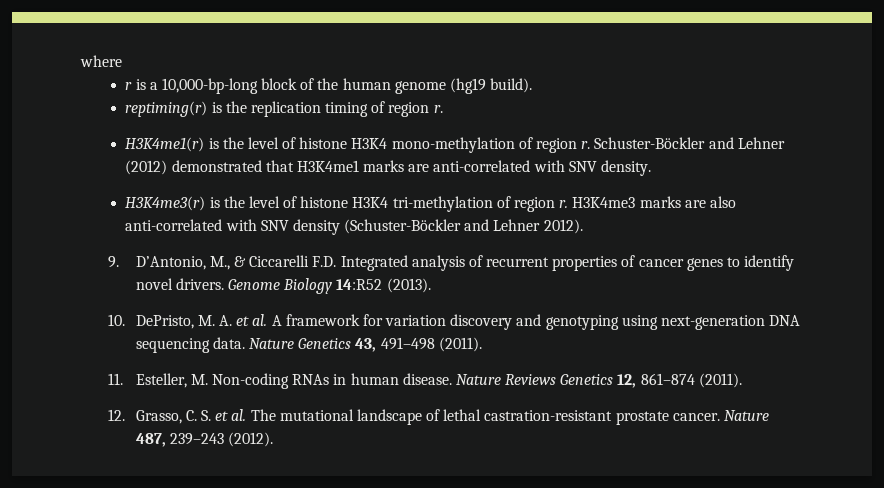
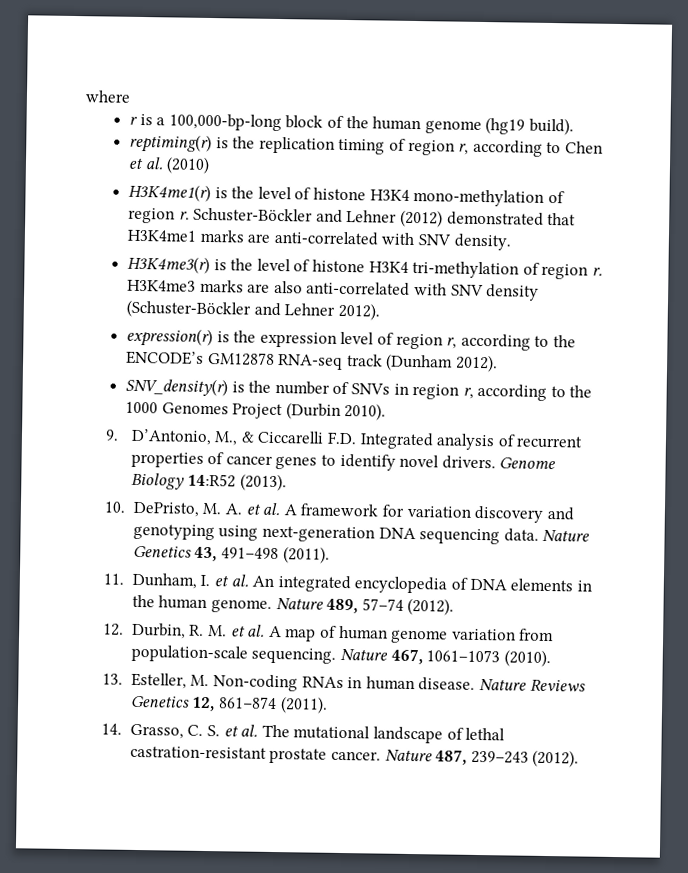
[161,78,258,94] 10,000-bp-long -> [168,113,282,132] 100,000-bp-long
[433,105,443,113] r. -> [458,139,603,157] [127,156,211,175] r, according to Chen et al. (2010)
(583, 226) none -> [125,327,576,351] [125,350,498,373] [124,377,593,401] [124,401,387,421] // expression(r) is the expression level of region r, according to the ENCODE’s GM12878 RNA-seq track (Dunham 2012). // SNV_density(r) is the number of SNVs in region r, according to the 1000 Genomes Project (Durbin 2010).
(124, 379) none -> [131,572,592,594] [131,594,455,616] [103,622,555,644] [130,644,551,668] [102,673,124,685] Dunham, I. et al. An integrated encyclopedia of DNA elements in the human genome. Nature 489, 57–74 (2012). // 12. Durbin, R. M. et al. A map of human genome variation from population-scale sequencing. Nature 467, 1061–1073 (2010). // 13.
[108,409,126,421] 12. -> [101,723,123,735] 14.

